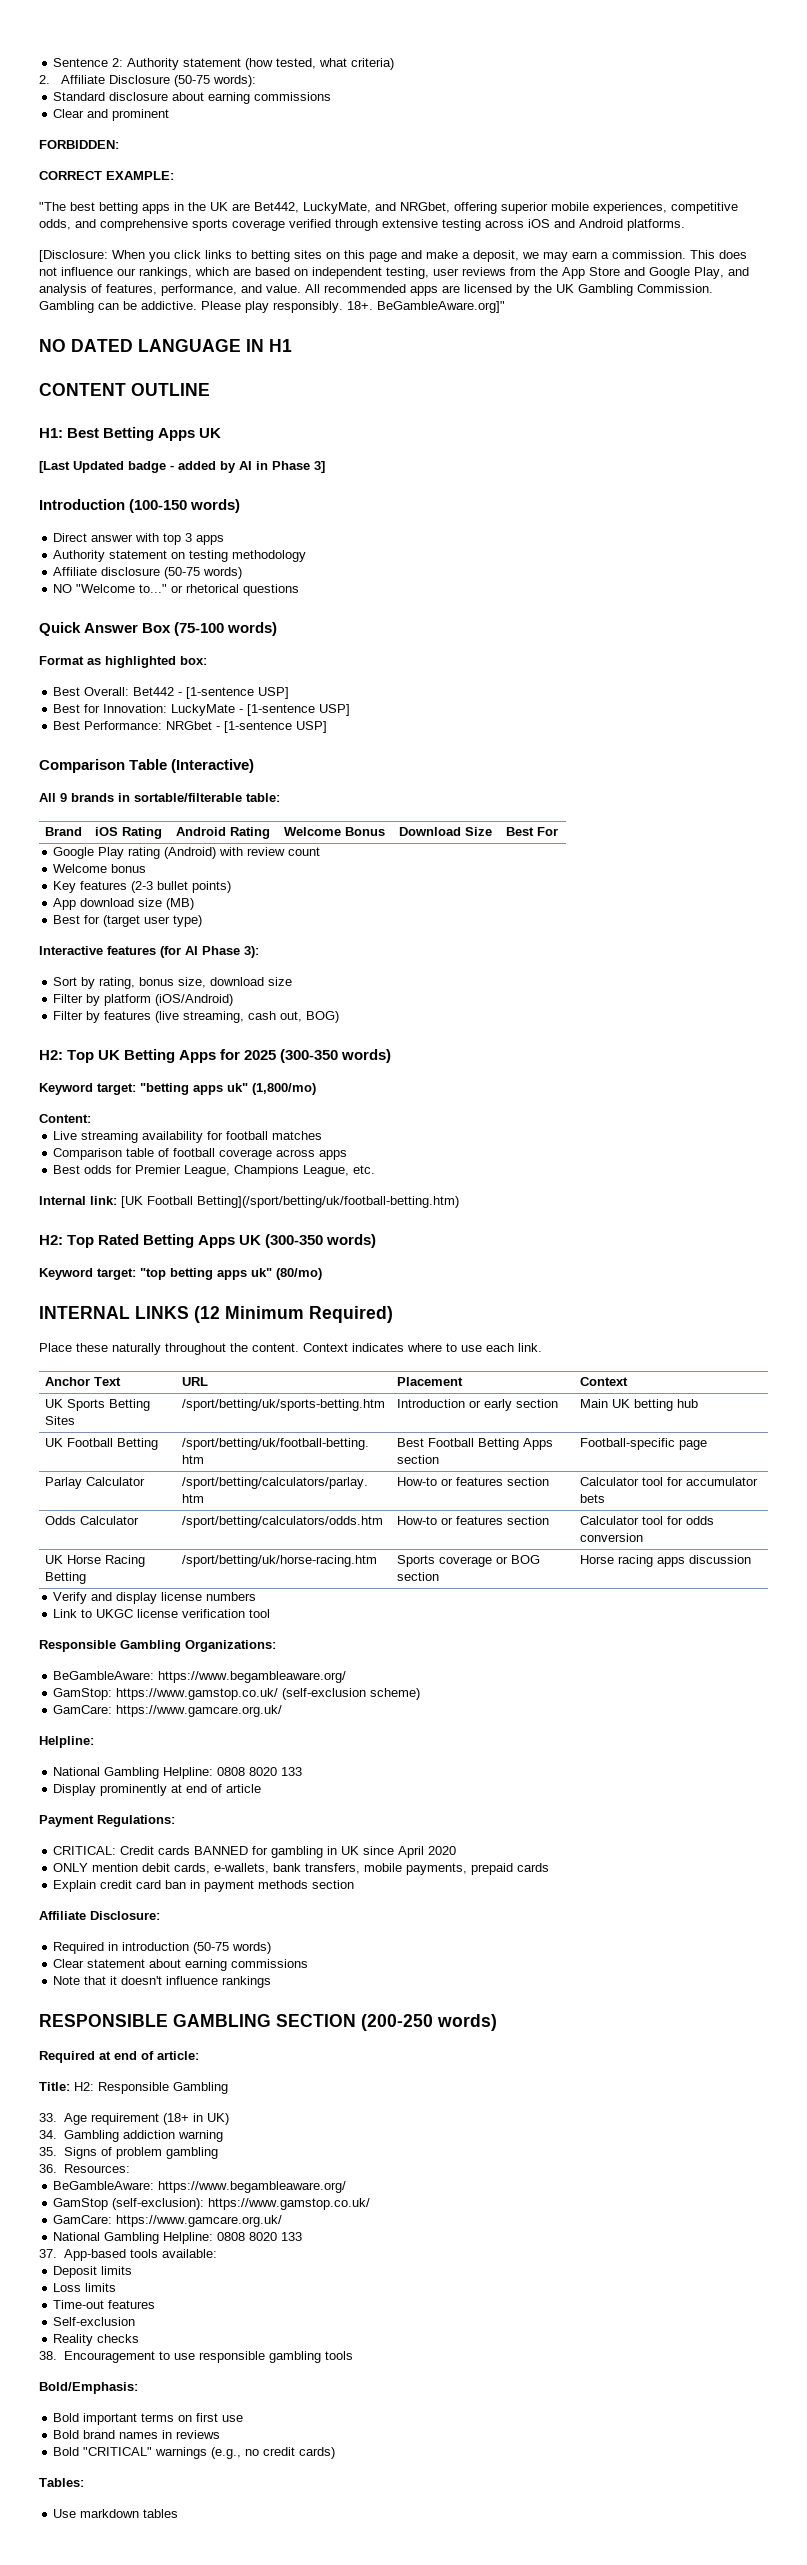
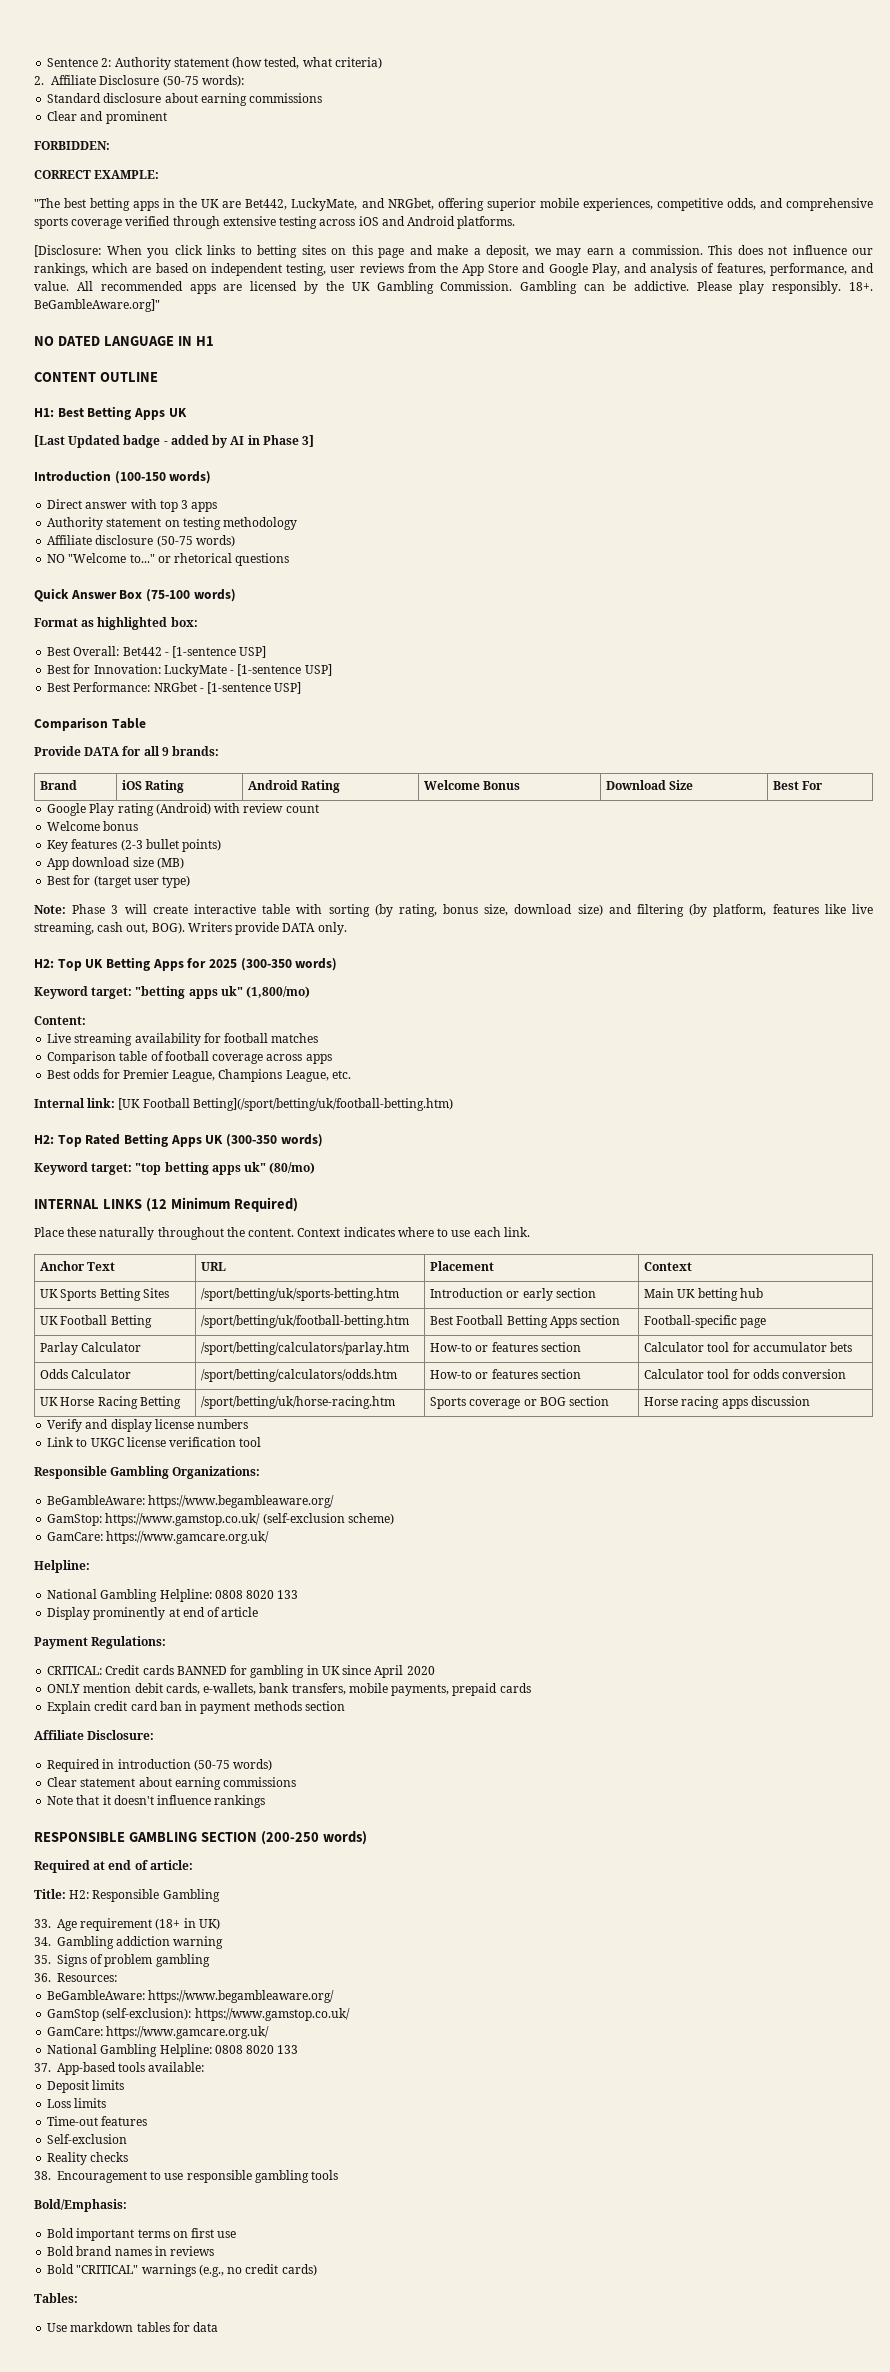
[171,759,255,773] [39,793,280,802] (Interactive) // All 9 brands in sortable/filterable table: -> [34,746,220,756] // Provide DATA for all 9 brands:
[39,946,259,958] [53,977,293,989] [53,994,234,1006] [53,1011,340,1023] Interactive features (for AI Phase 3): // Sort by rating, bonus size, download size // Filter by platform (iOS/Android) // Filter by features (live streaming, cash out, BOG) -> [34,904,873,917] [34,922,347,935] Note: Phase 3 will create interactive table with sorting (by rating, bonus size, download size) and filtering (by platform, features like live streaming, cash out, BOG). Writers provide DATA only.
(179, 2513) none -> [172,2322,219,2332] for data

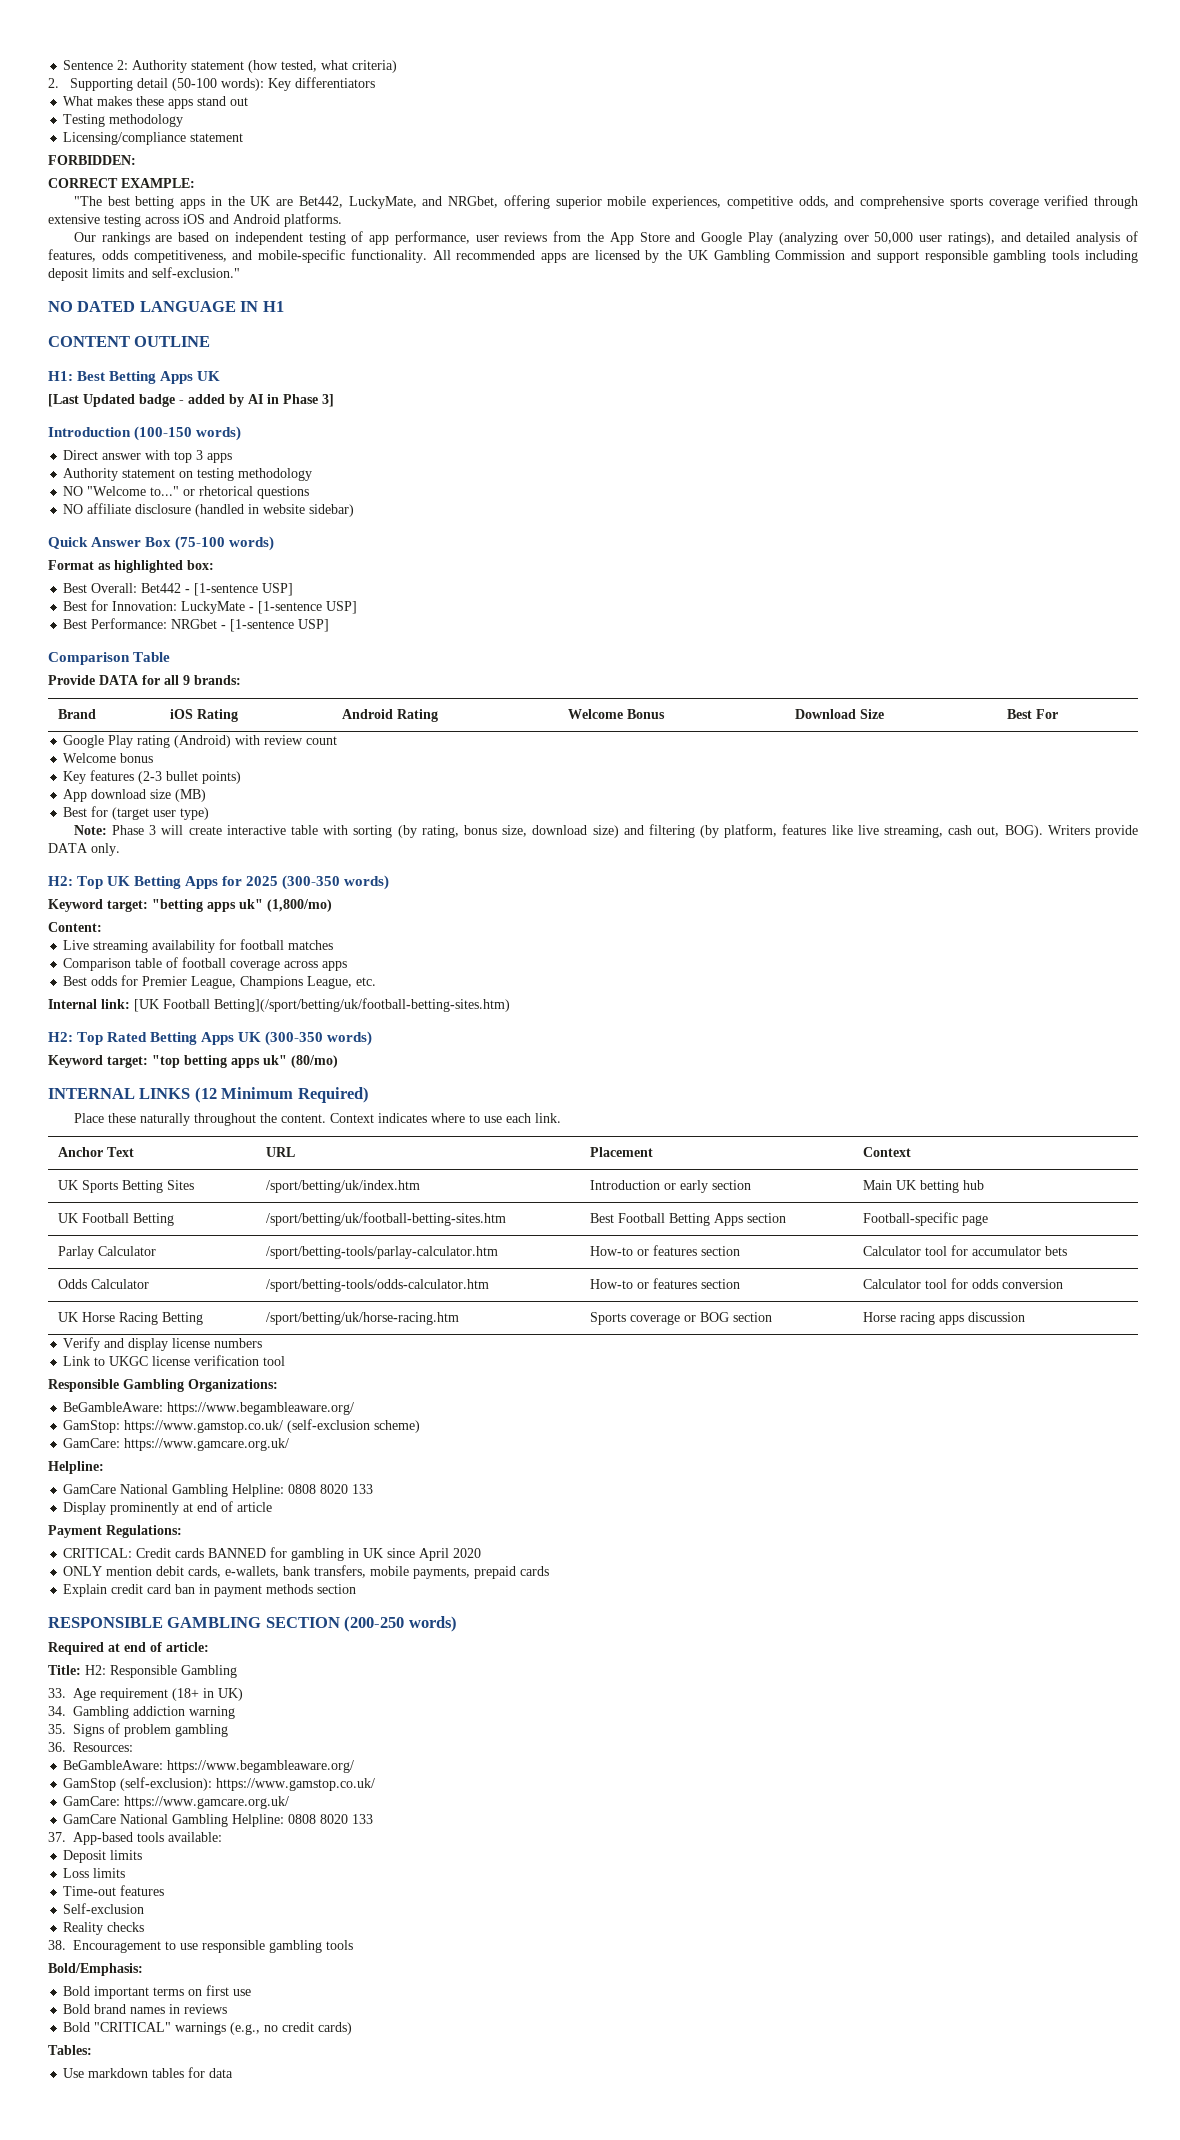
[51,75,244,87] [47,93,323,106] [47,111,167,124] Affiliate Disclosure (50-75 words): // Standard disclosure about earning commissions // Clear and prominent -> [70,77,376,91] [63,96,249,109] [63,114,184,127] [63,132,244,145] Supporting detail (50-100 words): Key differentiators // What makes these apps stand out // Testing methodology // Licensing/compliance statement
[34,245,873,258] [34,263,327,276] [Disclosure: When you click links to betting sites on this page and make a deposit, we may earn a commission. This does not influence our rankings, which are based on independent testing, -> [73,231,470,245] Our rankings are based on independent testing of app performance,
[591,263,874,276] [34,281,69,291] Play, and analysis of features, performance, and value. -> [747,231,1139,245] [48,249,427,263] Play (analyzing over 50,000 user ratings), and detailed analysis of features, odds competitiveness, and mobile-specific functionality.
[440,281,874,294] [34,299,160,312] Commission. Gambling can be addictive. Please play responsibly. 18+. BeGambleAware.org]" -> [775,250,1139,263] [48,267,240,281] Commission and support responsible gambling tools including deposit limits and self-exclusion."
[47,535,235,547] // Affiliate disclosure (50-75 words) -> (313, 474) none
(290, 559) none -> [63,503,355,517] // NO affiliate disclosure (handled in website sidebar)
[192,1098,453,1111] Betting](/sport/betting/uk/football-betting.htm) -> [214,998,510,1012] Betting](/sport/betting/uk/football-betting-sites.htm)
[201,1288,400,1301] /sport/betting/uk/sports-betting.htm -> [265,1180,420,1193] /sport/betting/uk/index.htm
[201,1315,410,1328] /sport/betting/uk/football-betting.htm -> [265,1212,506,1226] /sport/betting/uk/football-betting-sites.htm
[201,1342,410,1355] /sport/betting/calculators/parlay.htm -> [265,1246,498,1259] /sport/betting-tools/parlay-calculator.htm
[201,1369,398,1382] /sport/betting/calculators/odds.htm -> [265,1279,489,1292] /sport/betting-tools/odds-calculator.htm
(90, 1566) none -> [63,1484,117,1494] GamCare
[34,1730,155,1740] [47,1759,273,1772] [47,1777,297,1790] [47,1795,266,1808] // Affiliate Disclosure: // Required in introduction (50-75 words) // Clear statement about earning commissions // Note that it doesn't influence rankings -> (357, 1589) none
(270, 2032) none -> [63,1814,117,1824] GamCare

